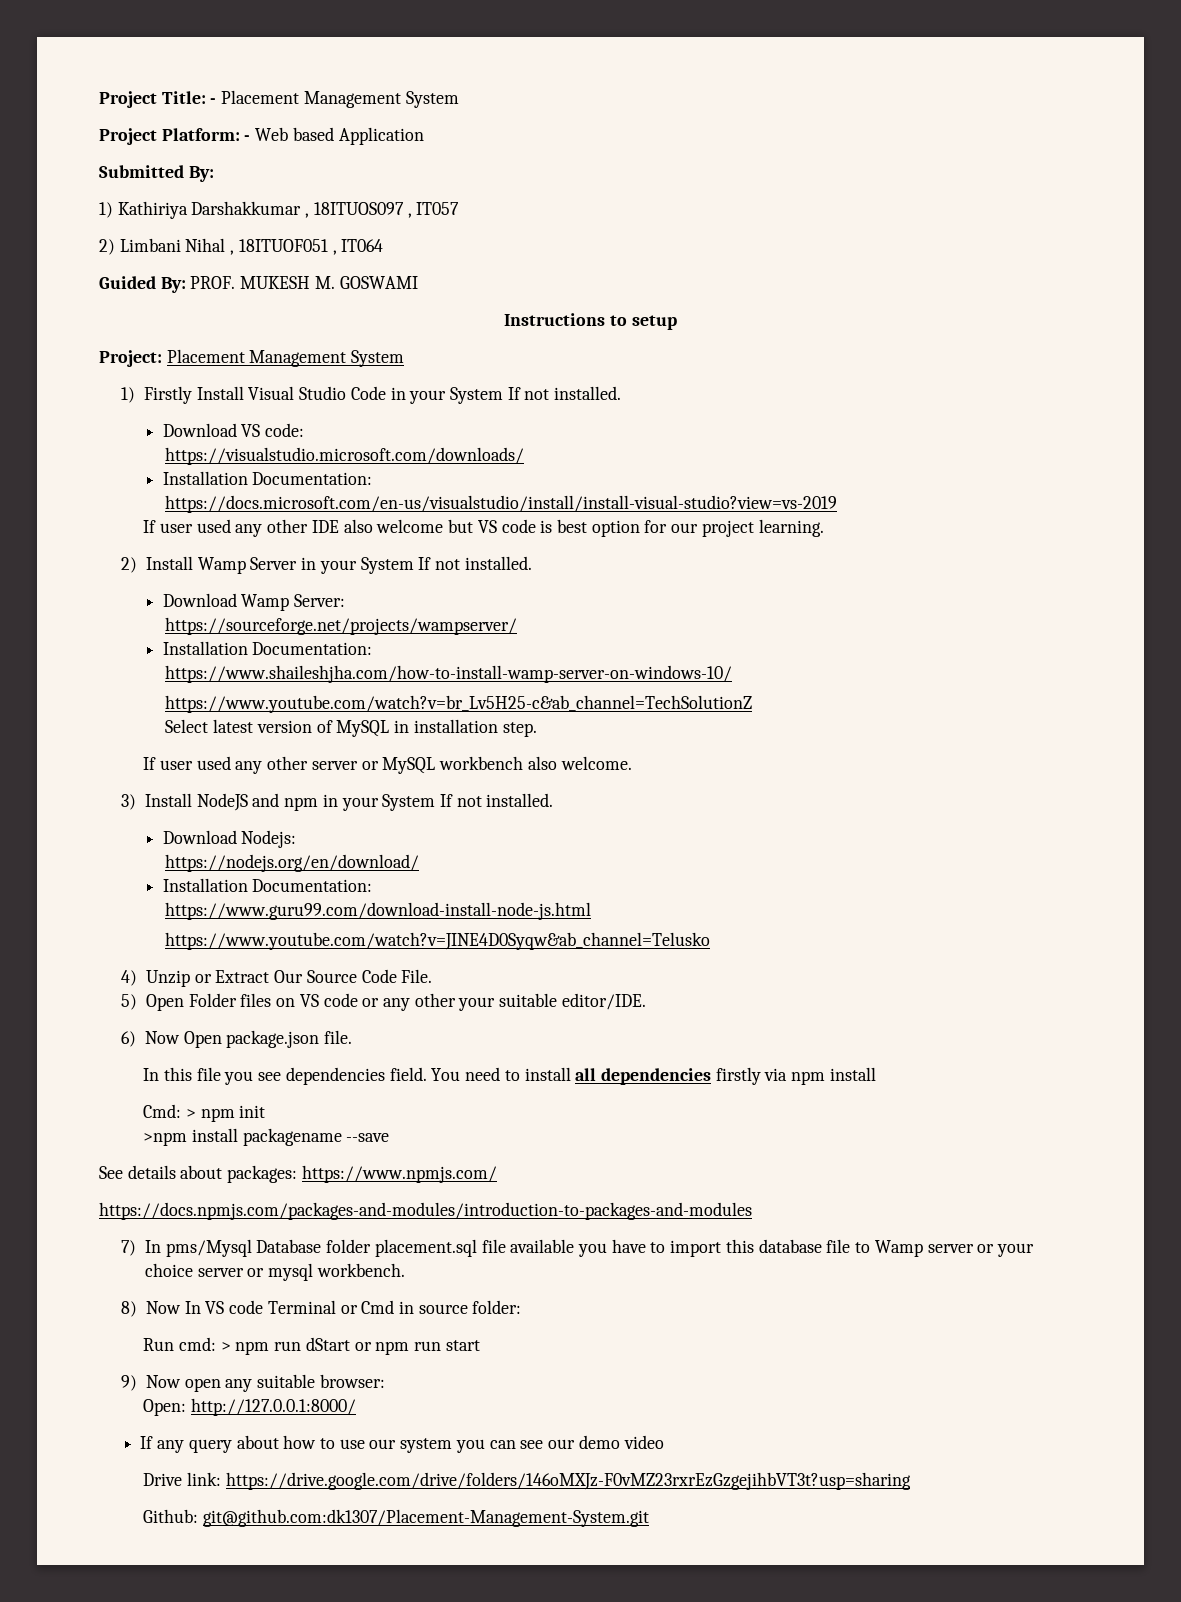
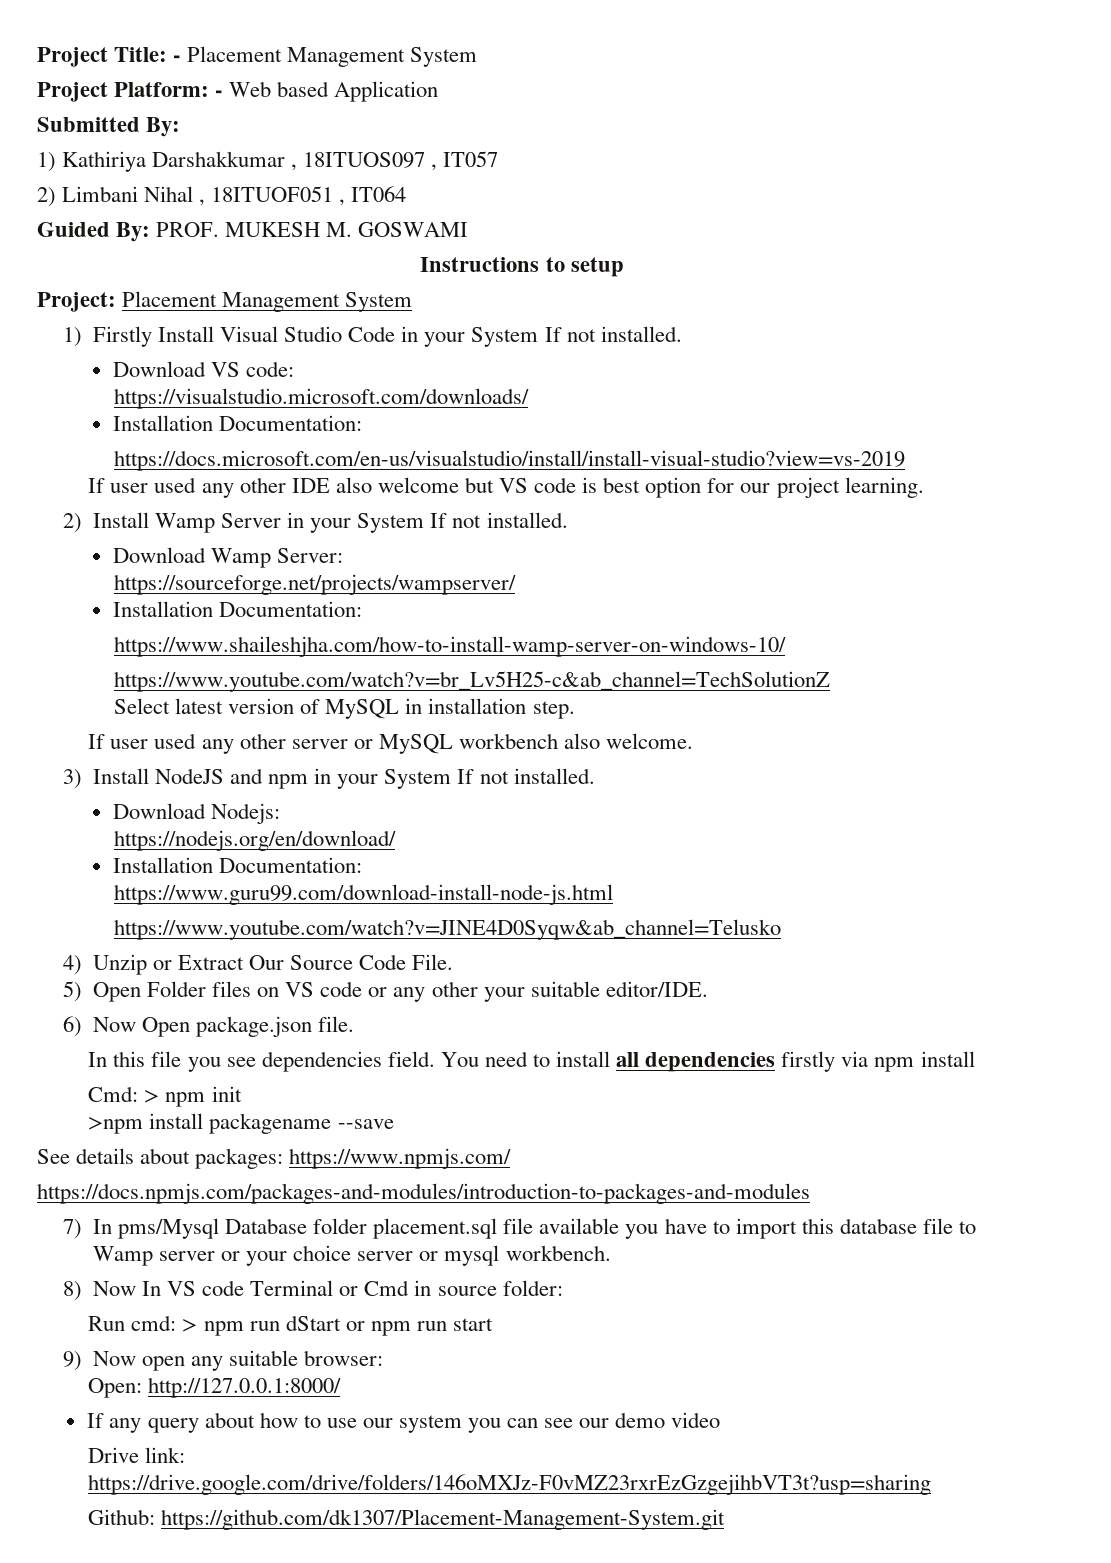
[203,1509,650,1527] git@github.com:dk1307/Placement-Management-System.git -> [161,1509,726,1530] https://github.com/dk1307/Placement-Management-System.git

